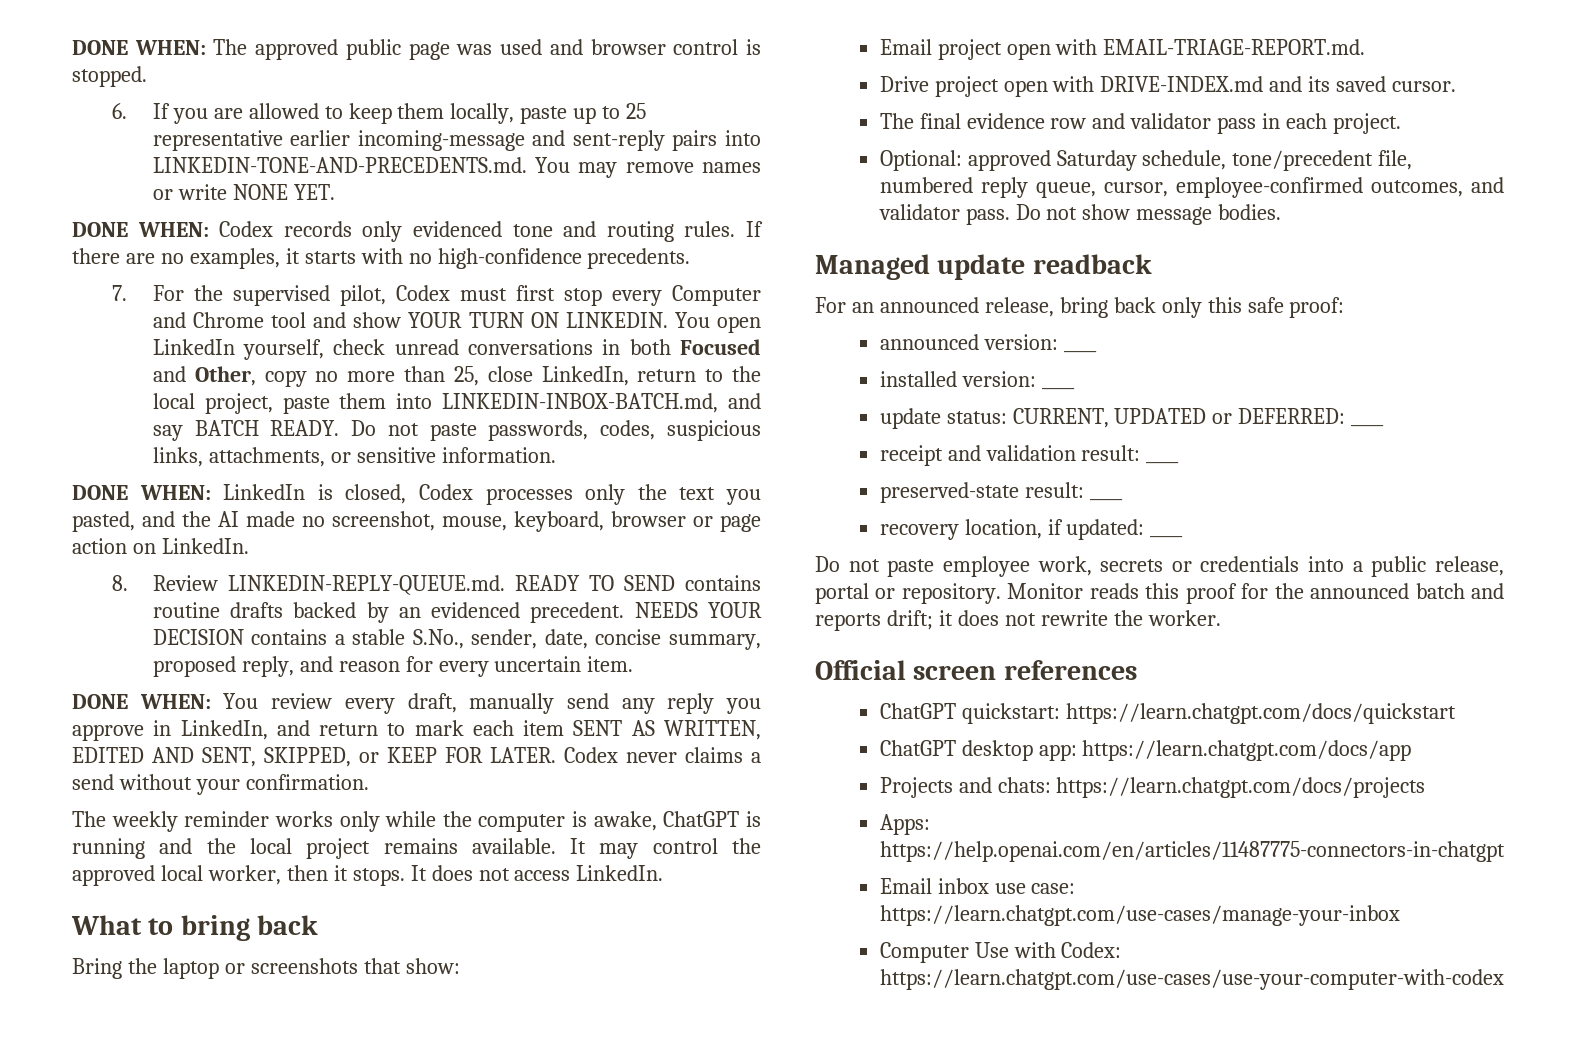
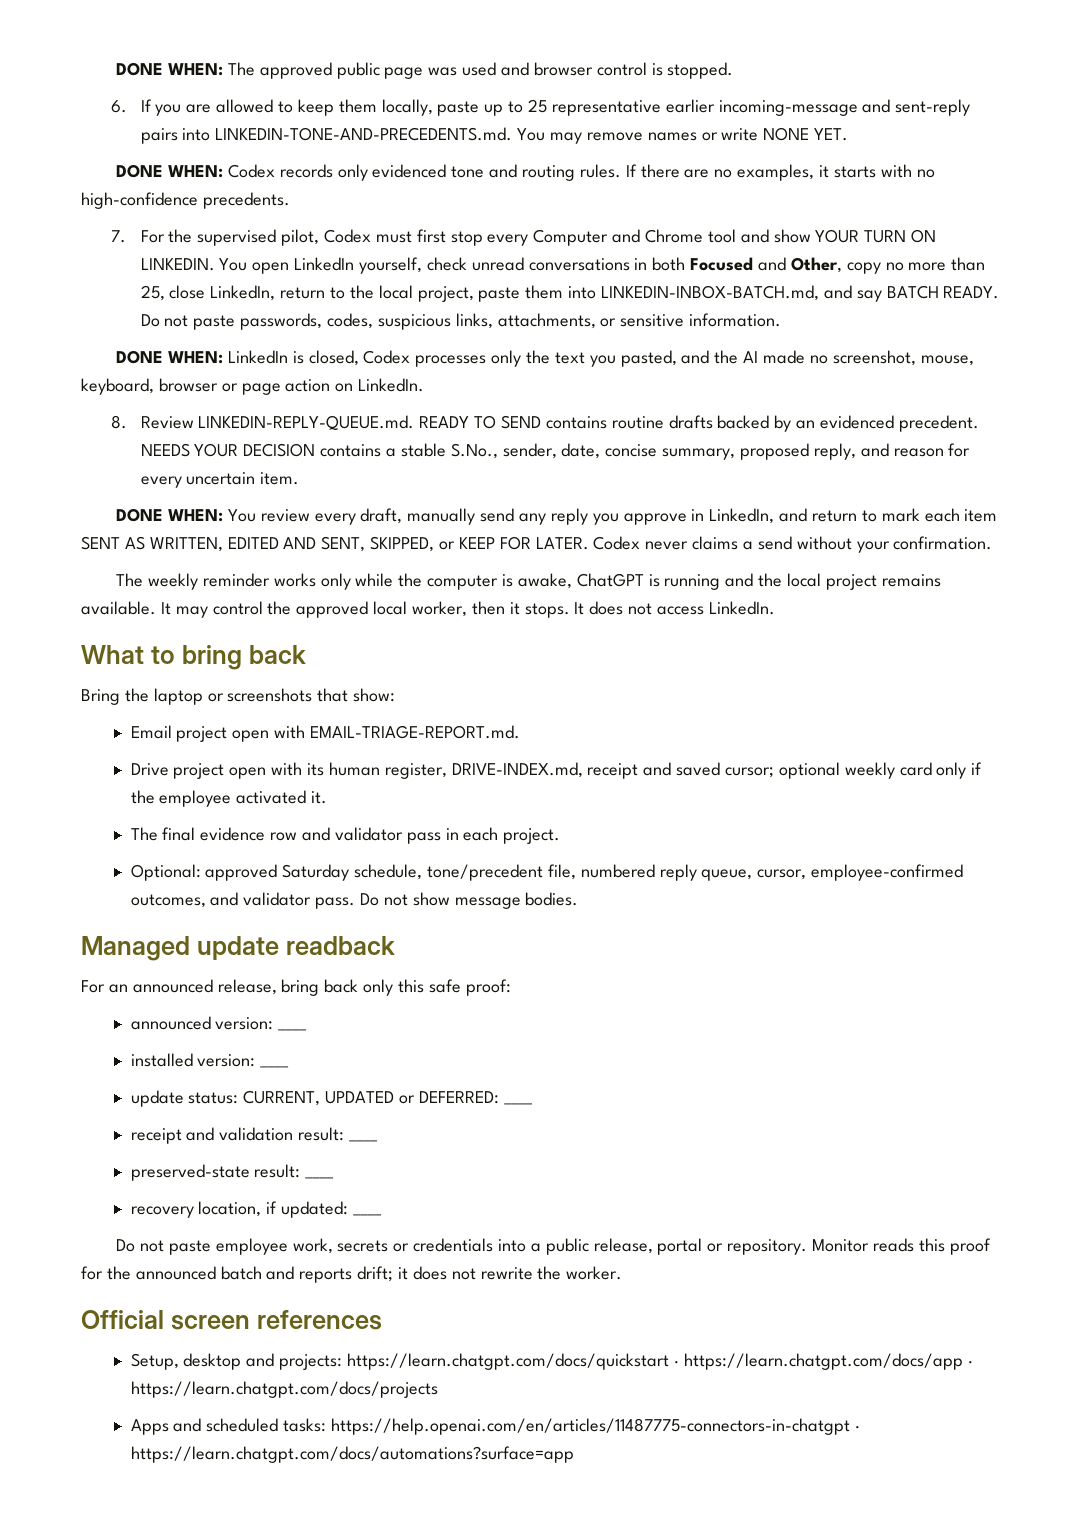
[1100,76,1457,92] DRIVE-INDEX.md and its saved cursor. -> [307,762,983,779] [130,790,328,807] its human register, DRIVE-INDEX.md, receipt and saved cursor; optional weekly card only if the employee activated it.
[879,703,1456,724] [879,740,1412,761] [879,777,1426,798] [879,814,930,835] [879,841,1505,862] [879,878,1076,894] [879,905,1400,926] [879,942,1122,963] [879,969,1504,990] ChatGPT quickstart: https://learn.chatgpt.com/docs/quickstart // ChatGPT desktop app: https://learn.chatgpt.com/docs/app // Projects and chats: https://learn.chatgpt.com/docs/projects // Apps: https://help.openai.com/en/articles/11487775-connectors-in-chatgpt // Email inbox use case: https://learn.chatgpt.com/use-cases/manage-your-inbox // Computer Use with Codex: https://learn.chatgpt.com/use-cases/use-your-computer-with-codex -> [130,1353,973,1370] [130,1381,438,1398] [130,1418,860,1435] [130,1446,574,1463] Setup, desktop and projects: https://learn.chatgpt.com/docs/quickstart · https://learn.chatgpt.com/docs/app · https://learn.chatgpt.com/docs/projects // Apps and scheduled tasks: https://help.openai.com/en/articles/11487775-connectors-in-chatgpt · https://learn.chatgpt.com/docs/automations?surface=app

